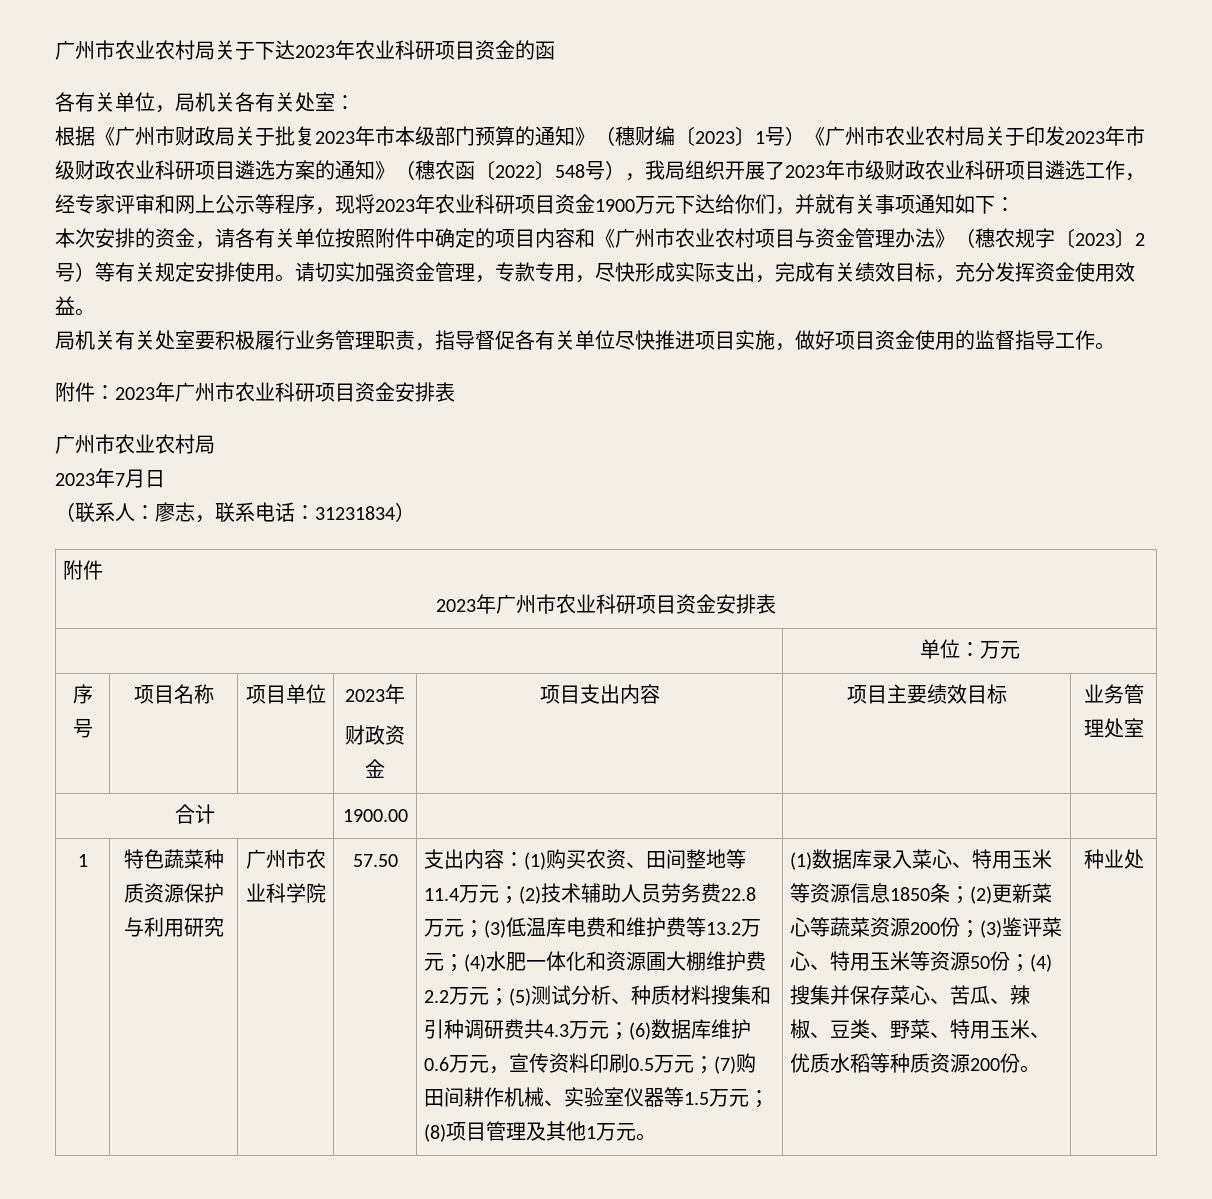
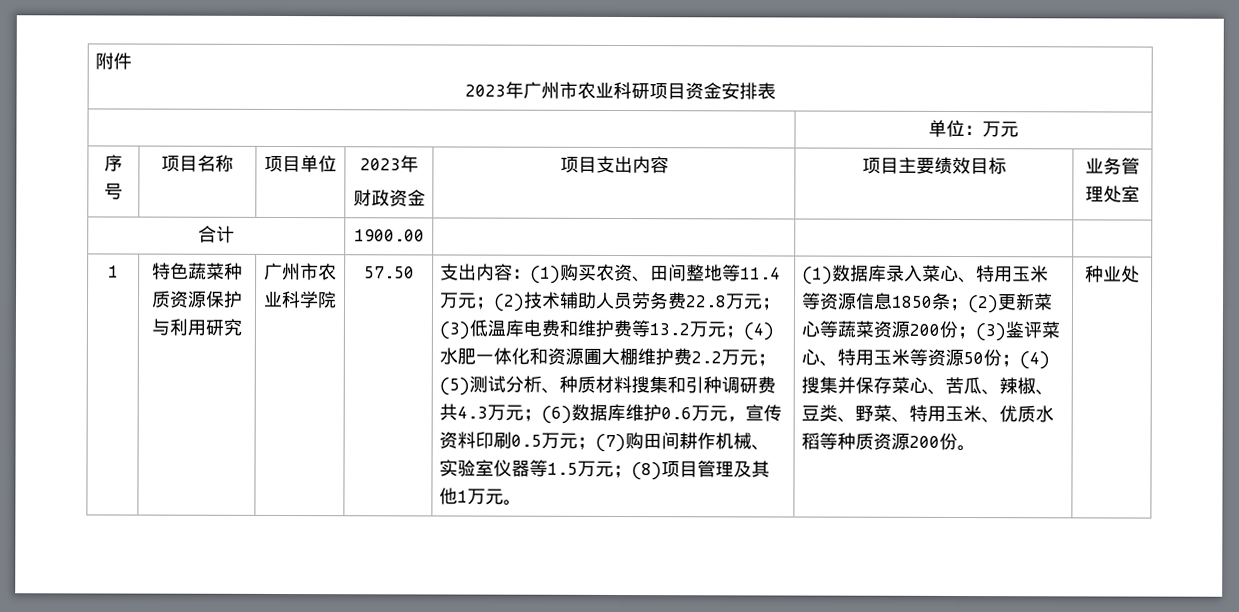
[55,40,555,60] [55,92,355,113] [55,126,1145,146] [55,160,1145,181] [55,194,1015,215] [55,228,1145,249] [55,262,1135,283] [55,296,95,316] [55,330,1115,351] [55,382,455,402] [55,434,215,454] [55,468,165,488] [55,502,415,523] 广州市农业农村局关于下达2023年农业科研项目资金的函 // 各有关单位，局机关各有关处室： // 根据《广州市财政局关于批复2023年市本级部门预算的通知》（穗财编〔2023〕1号）《广州市农业农村局关于印发2023年市级财政农业科研项目遴选方案的通知》（穗农函〔2022〕548号），我局组织开展了2023年市级财政农业科研项目遴选工作，经专家评审和网上公示等程序，现将2023年农业科研项目资金1900万元下达给你们，并就有关事项通知如下： // 本次安排的资金，请各有关单位按照附件中确定的项目内容和《广州市农业农村项目与资金管理办法》（穗农规字〔2023〕2号）等有关规定安排使用。请切实加强资金管理，专款专用，尽快形成实际支出，完成有关绩效目标，充分发挥资金使用效益。 // 局机关有关处室要积极履行业务管理职责，指导督促各有关单位尽快推进项目实施，做好项目资金使用的监督指导工作。 // 附件：2023年广州市农业科研项目资金安排表 // 广州市农业农村局 // 2023年7月日 // （联系人：廖志，联系电话：31231834） // -> (95, 61) none

